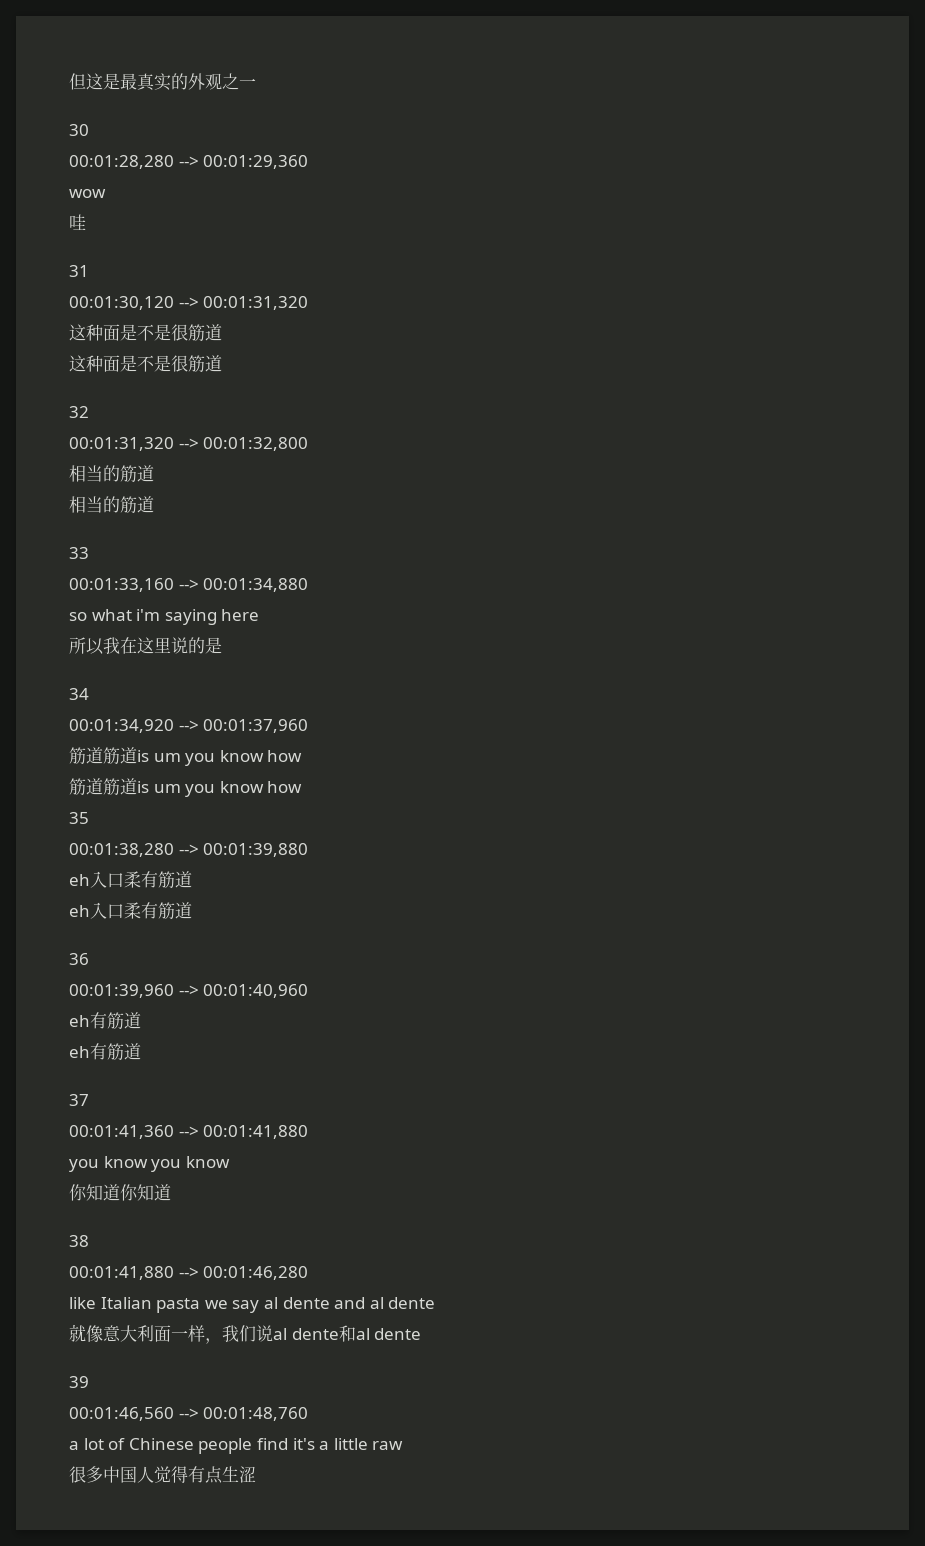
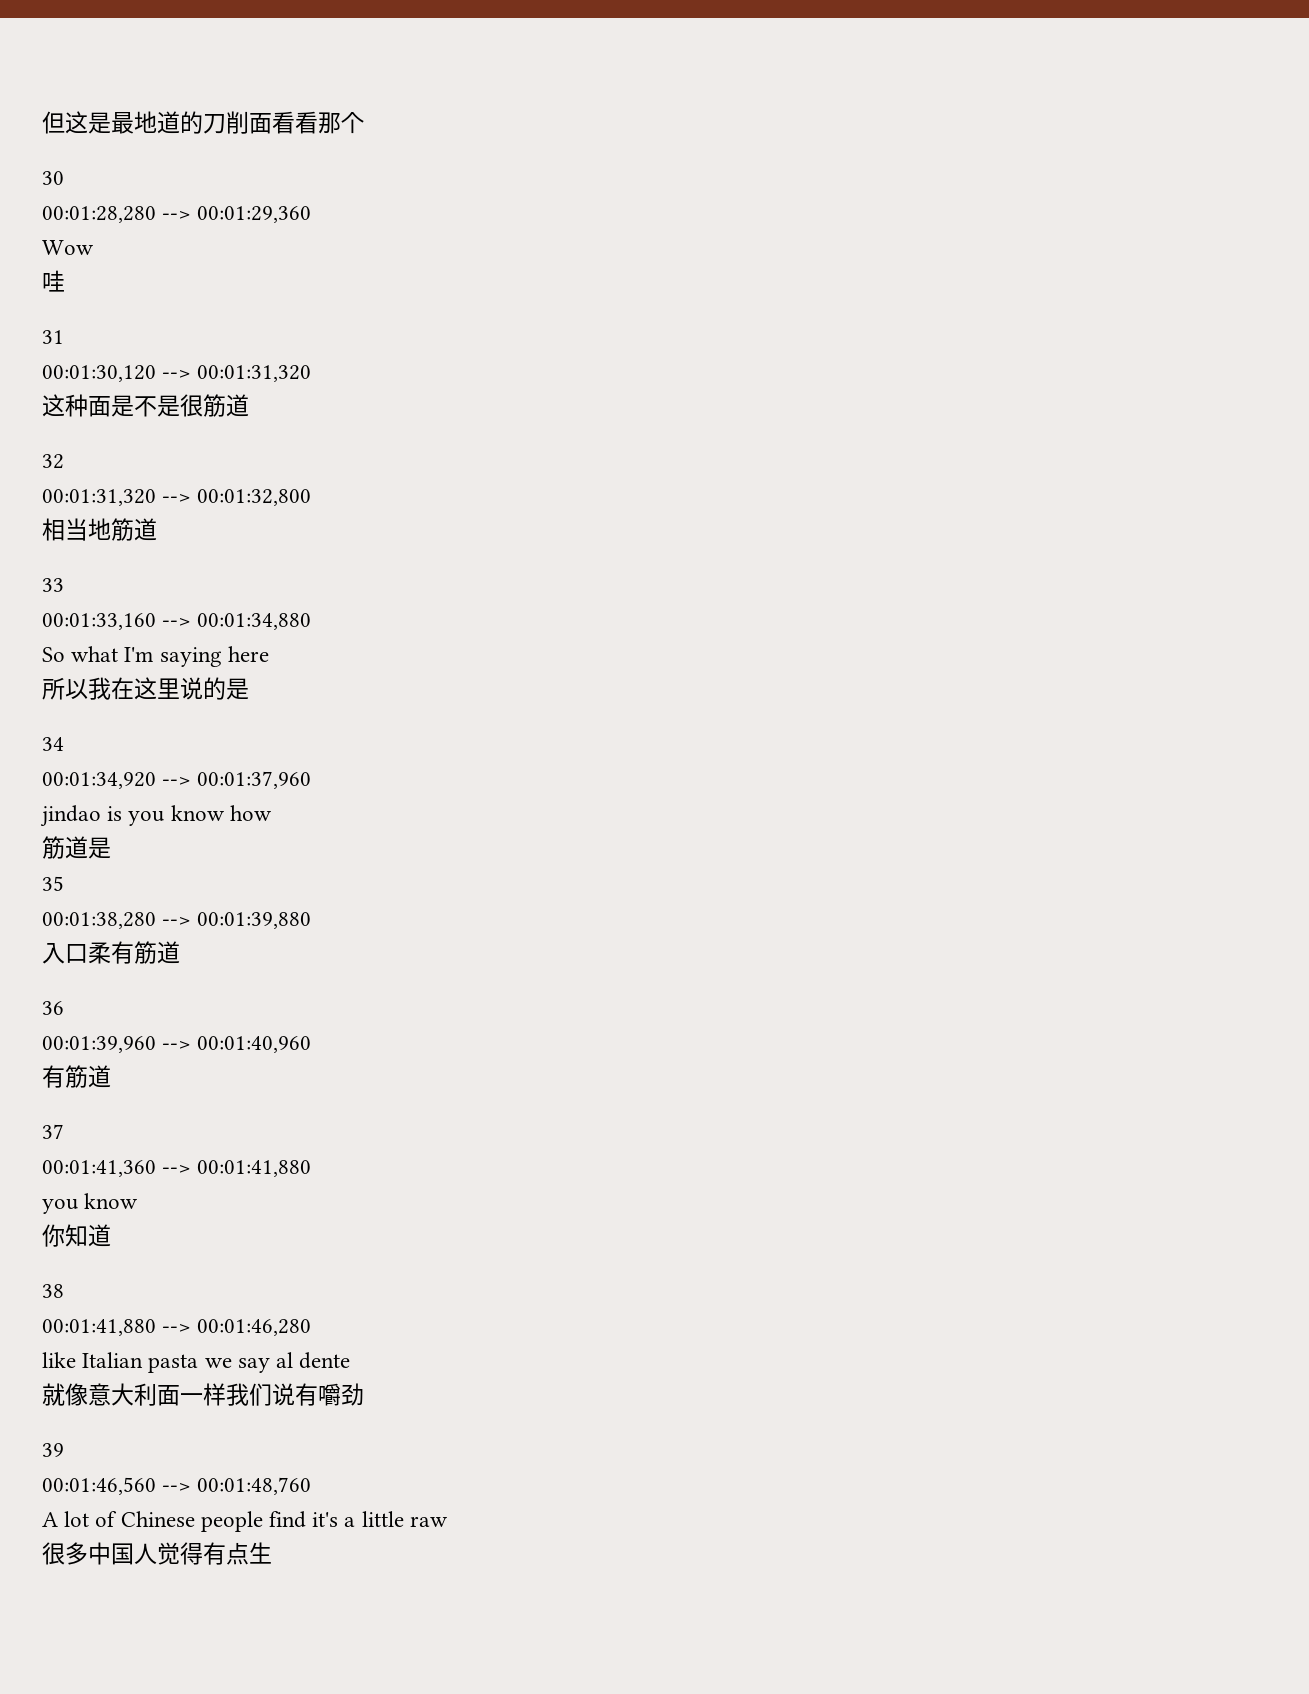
[137,73,256,91] 真实的外观之一 -> [134,111,364,134] 地道的刀削面看看那个
[69,189,106,198] wow -> [42,240,94,255] Wow
[69,355,222,373] // 这种面是不是很筋道 -> (249, 405) none
[103,465,154,483] [69,496,120,513] 的筋道 // 相当的 -> [88,518,111,540] 地
[69,609,161,621] so what i'm -> [42,646,154,662] So what I'm
[69,747,181,765] 筋道筋道is um -> [40,805,123,827] jindao is
[103,778,303,797] 筋道is um you know how -> [88,837,111,859] 是
[69,871,192,889] [69,905,90,917] eh入口柔有筋道 // eh -> (312, 920) none
[69,1012,141,1030] [69,1046,90,1058] eh有筋道 // eh -> (312, 1044) none
[151,1156,230,1172] [69,1184,171,1201] you know // 你知道你知道 -> [42,1224,111,1247] // 你知道
[334,1297,436,1309] and al dente -> (351, 1360) none
[205,1325,422,1344] ，我们说al dente和al dente -> [226,1383,364,1406] 我们说有嚼劲
[69,1441,79,1450] a -> [42,1512,58,1527] A
[239,1466,256,1483] 涩 -> (272, 1553) none

